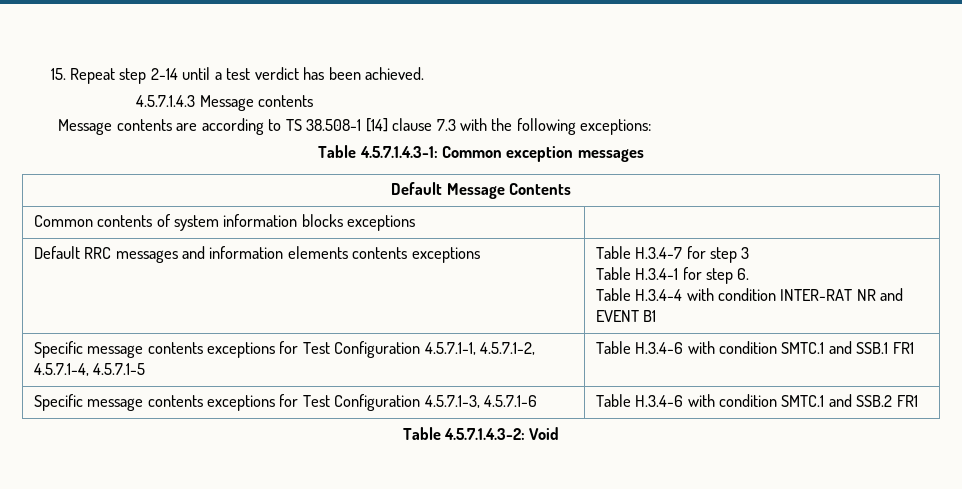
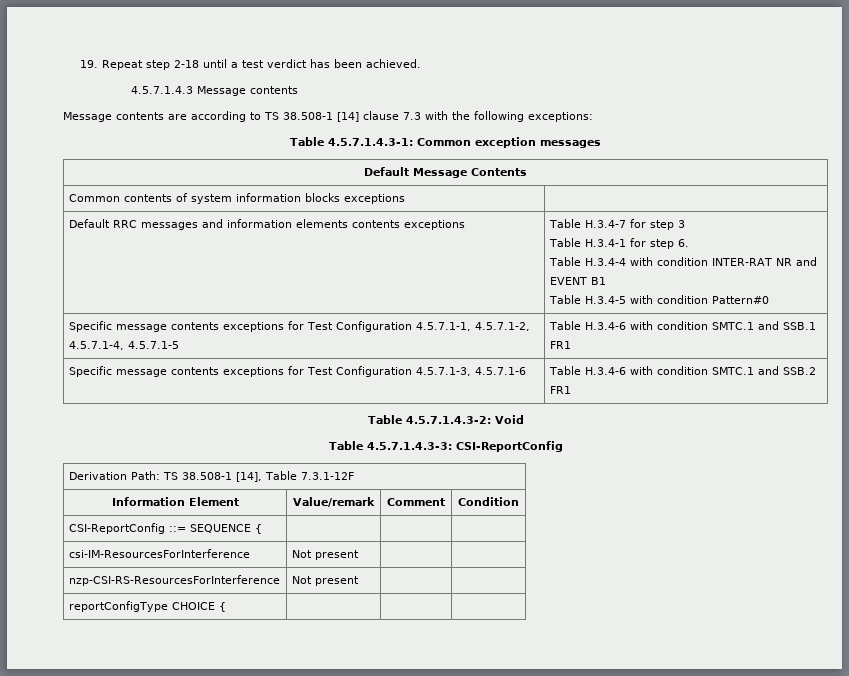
[50,68,66,80] 15. -> [79,60,98,68] 19.
[150,68,178,80] 2-14 -> [173,60,199,68] 2-18
(657, 316) none -> [548,295,769,304] // Table H.3.4-5 with condition Pattern#0
(560, 433) none -> [328,441,563,452] [68,471,354,482] [111,497,239,506] [293,497,375,507] [387,498,445,506] [458,497,519,506] [68,523,262,534] [68,549,250,558] [291,550,359,560] [68,575,280,586] [291,576,359,586] [68,601,226,612] // Table 4.5.7.1.4.3-3: CSI-ReportConfig // Derivation Path: TS 38.508-1 [14], Table 7.3.1-12F // Information Element | Value/remark | Comment | Condition // CSI-ReportConfig ::= SEQUENCE { | | | // csi-IM-ResourcesForInterference | Not present | | // nzp-CSI-RS-ResourcesForInterference | Not present | | // reportConfigType CHOICE { | | |

